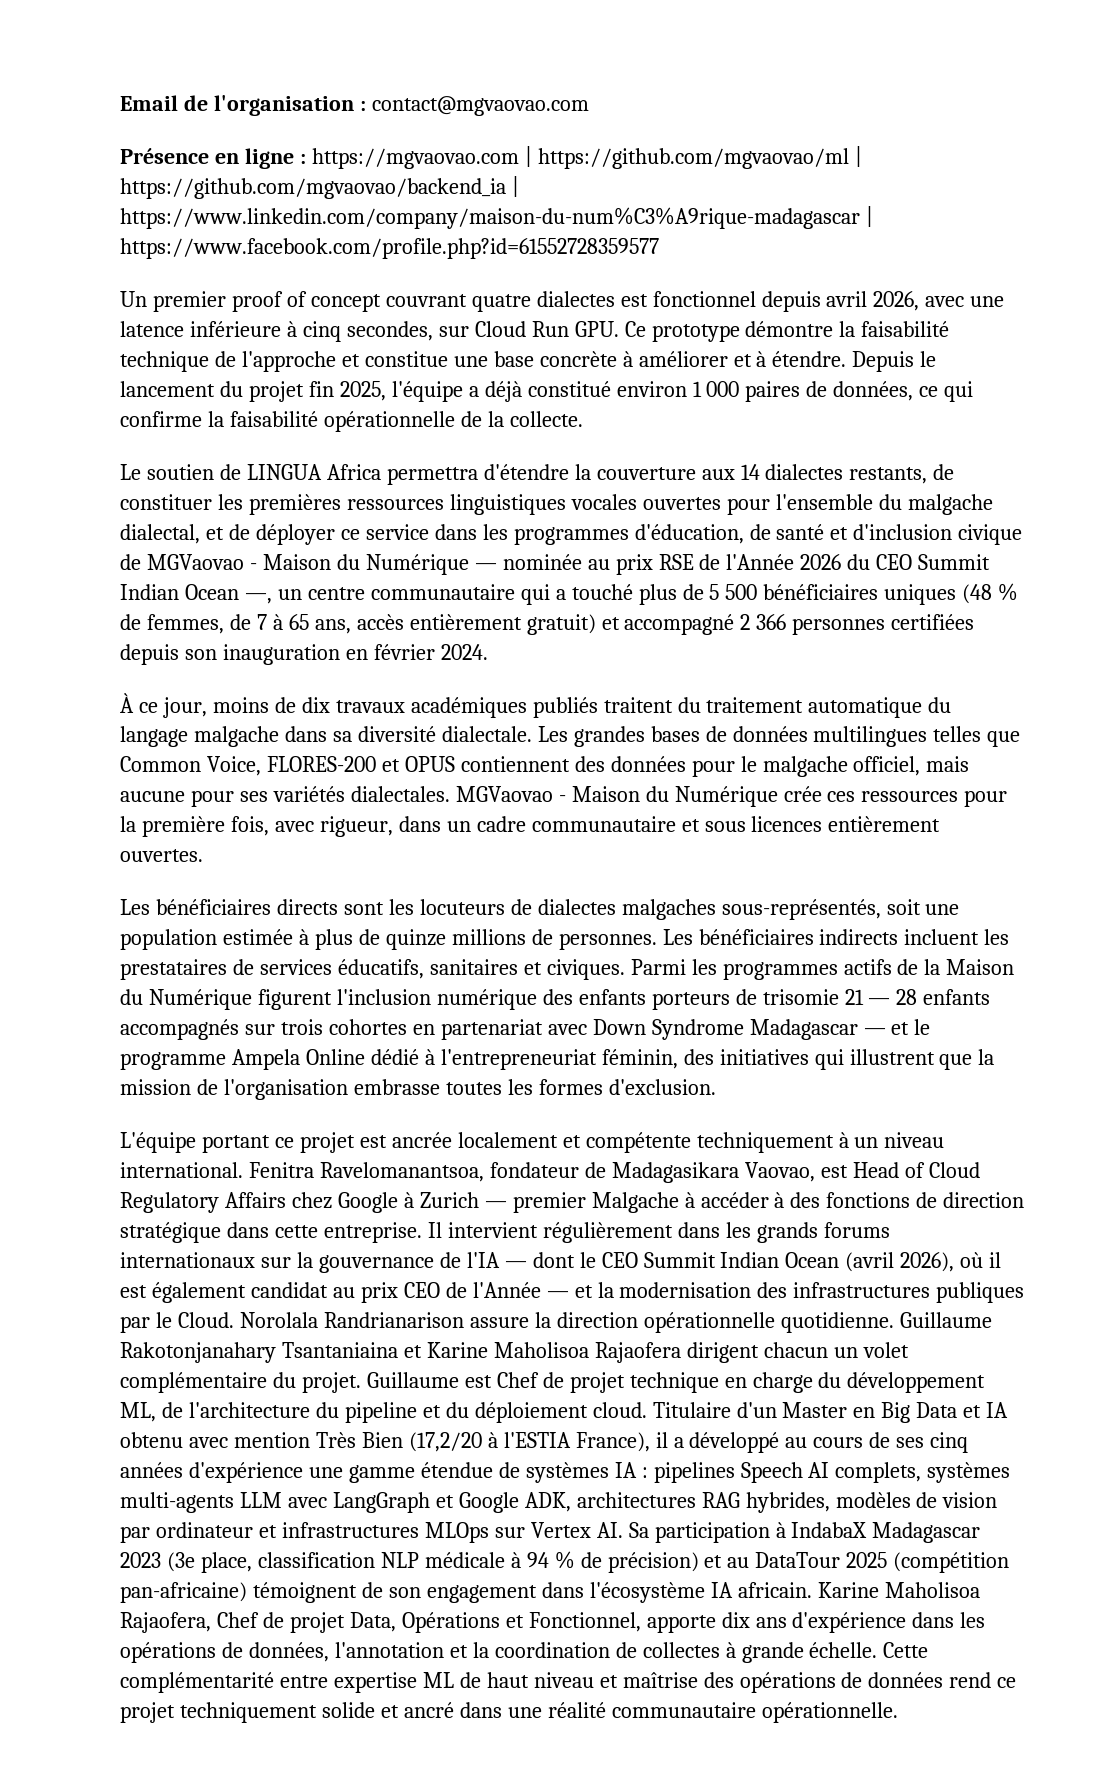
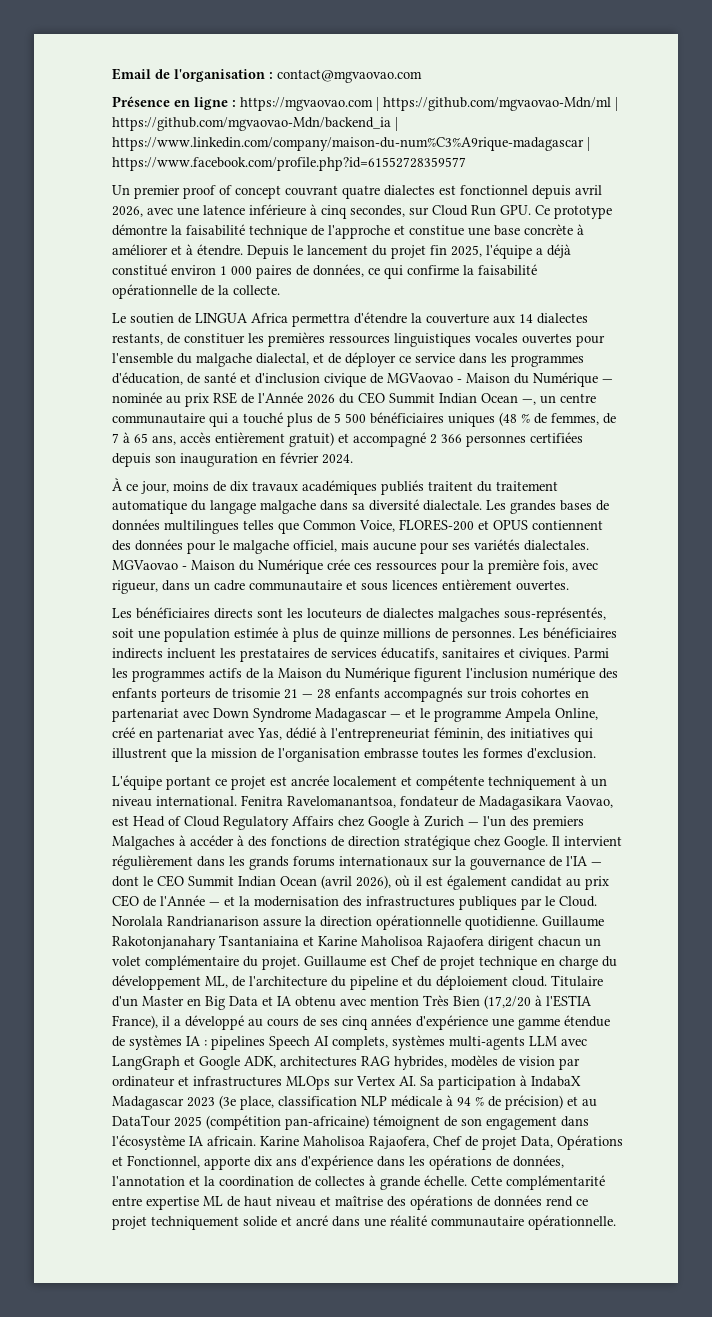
[537,146,862,169] [120,178,507,199] https://github.com/mgvaovao/ml | https://github.com/mgvaovao/backend_ia -> [383,97,619,111] [112,117,392,131] https://github.com/mgvaovao-Mdn/ml | https://github.com/mgvaovao-Mdn/backend_ia
[306,1049,366,1065] Online -> [555,708,599,720] [112,727,283,742] Online, créé en partenariat avec Yas,
[512,1192,679,1213] premier Malgache -> [483,816,585,830] [112,836,176,850] l'un des premiers Malgaches
[227,1222,422,1243] dans cette entreprise. -> [474,836,549,850] chez Google.

